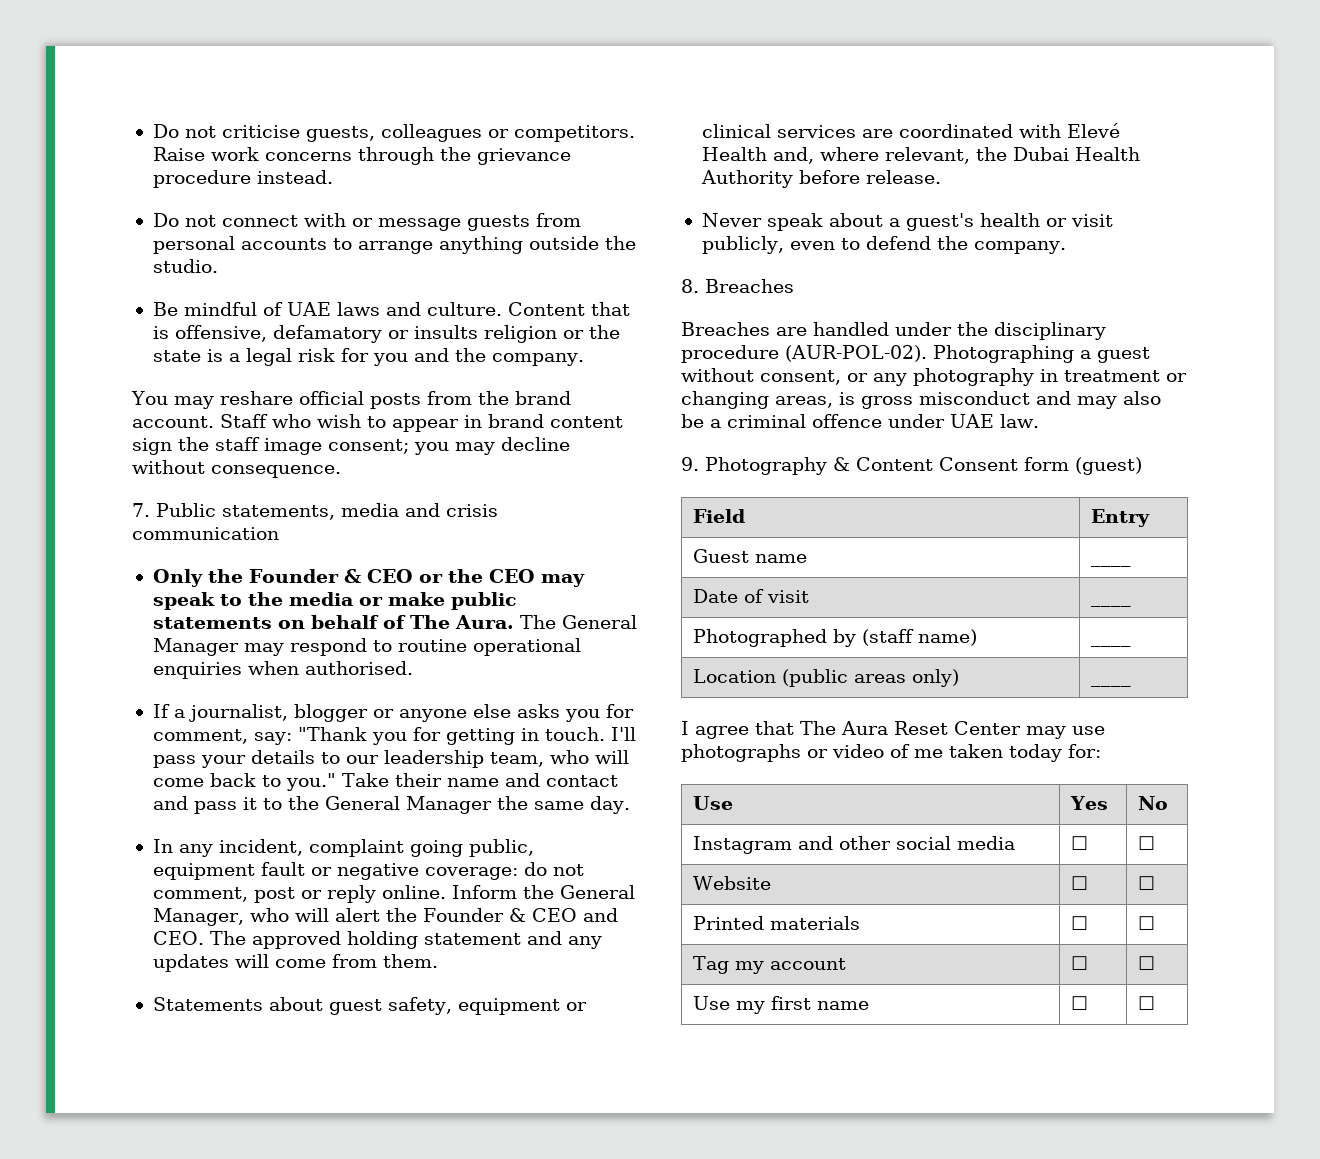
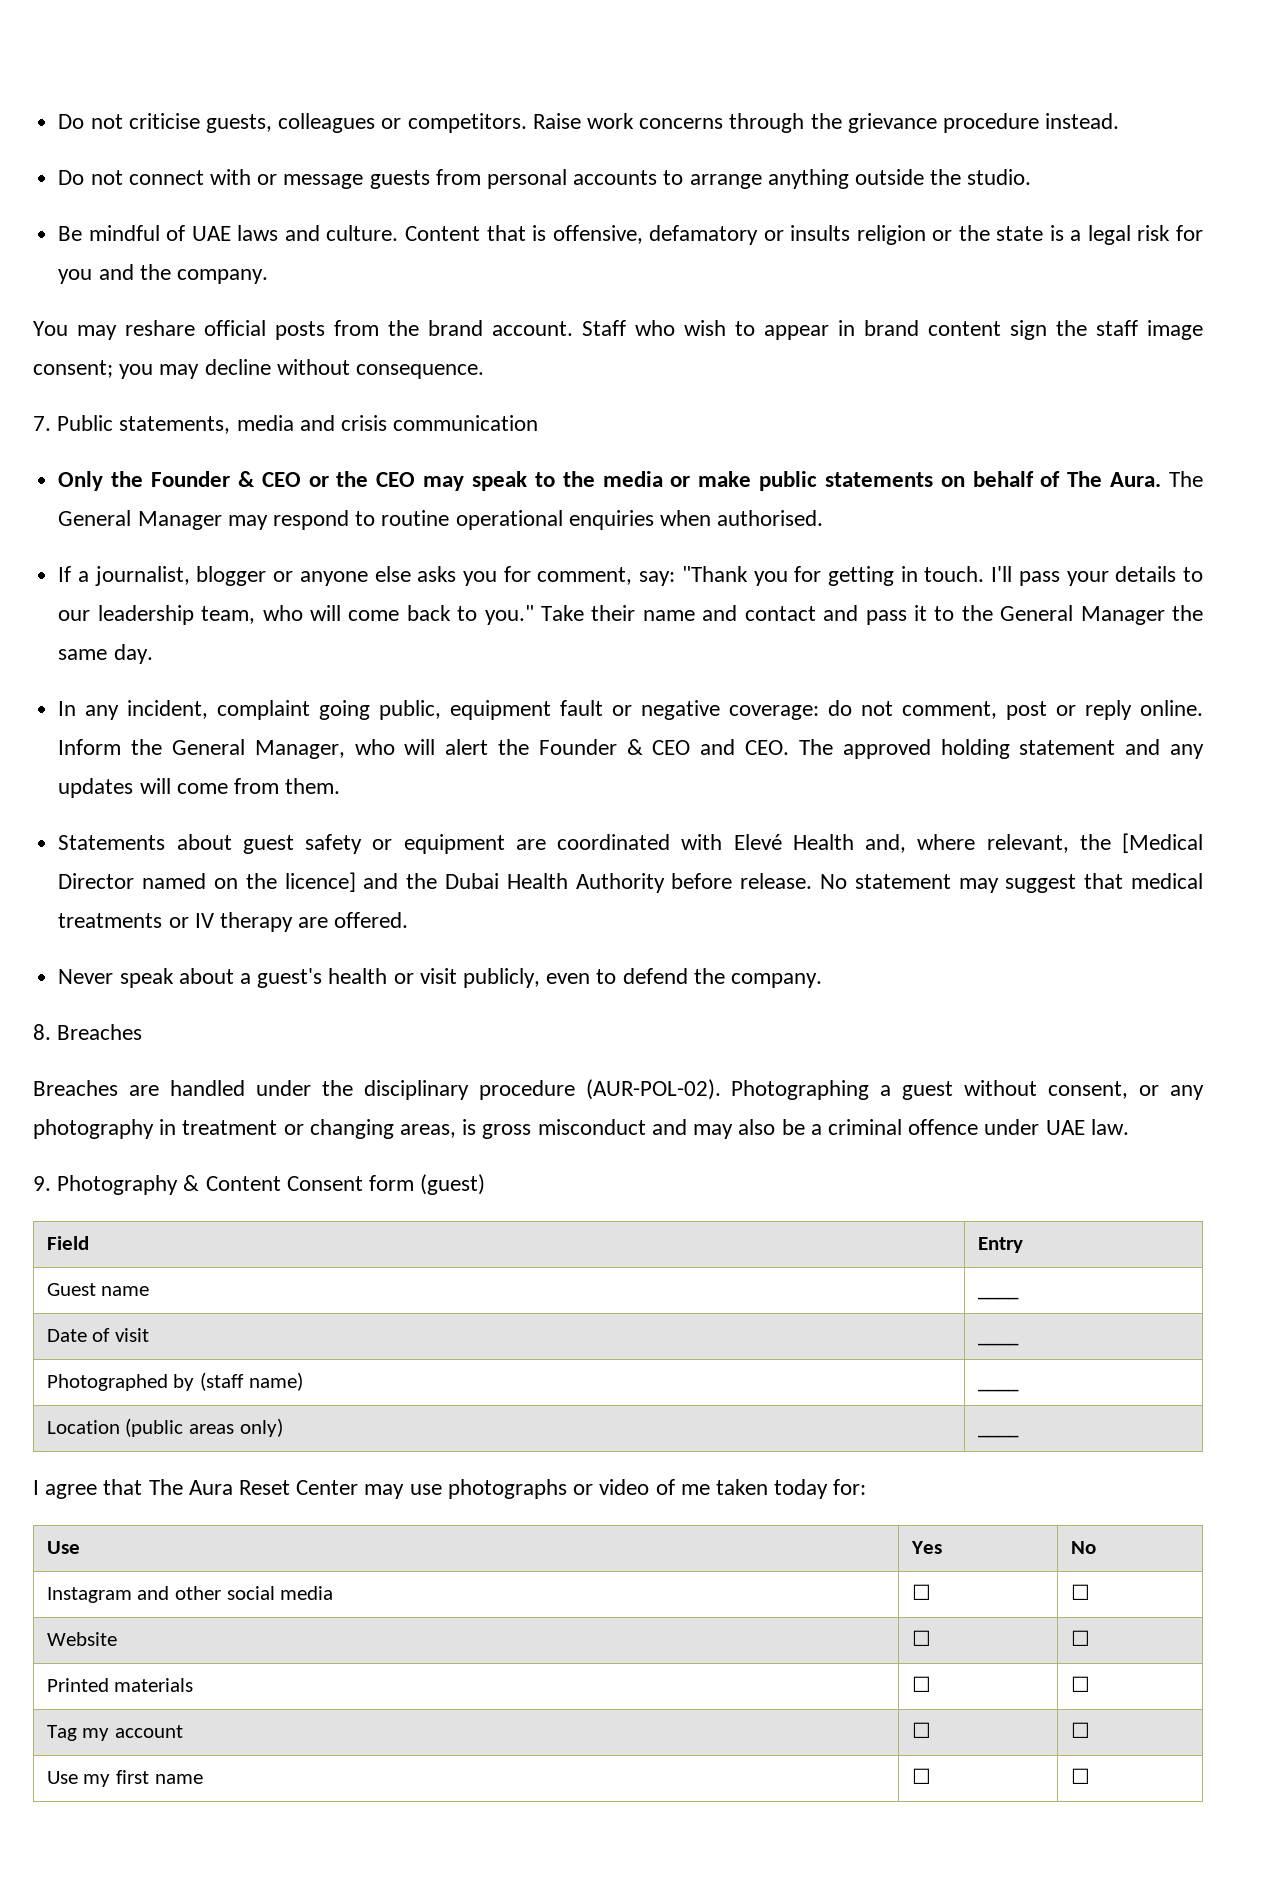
[387,997,587,1015] [701,124,856,138] safety, equipment or clinical services -> [305,834,505,854] safety or equipment
(1007, 154) none -> [1122,833,1203,853] [58,872,438,892] [Medical Director named on the licence] and the
(941, 177) none -> [819,873,1203,893] [58,912,409,932] No statement may suggest that medical treatments or IV therapy are offered.

